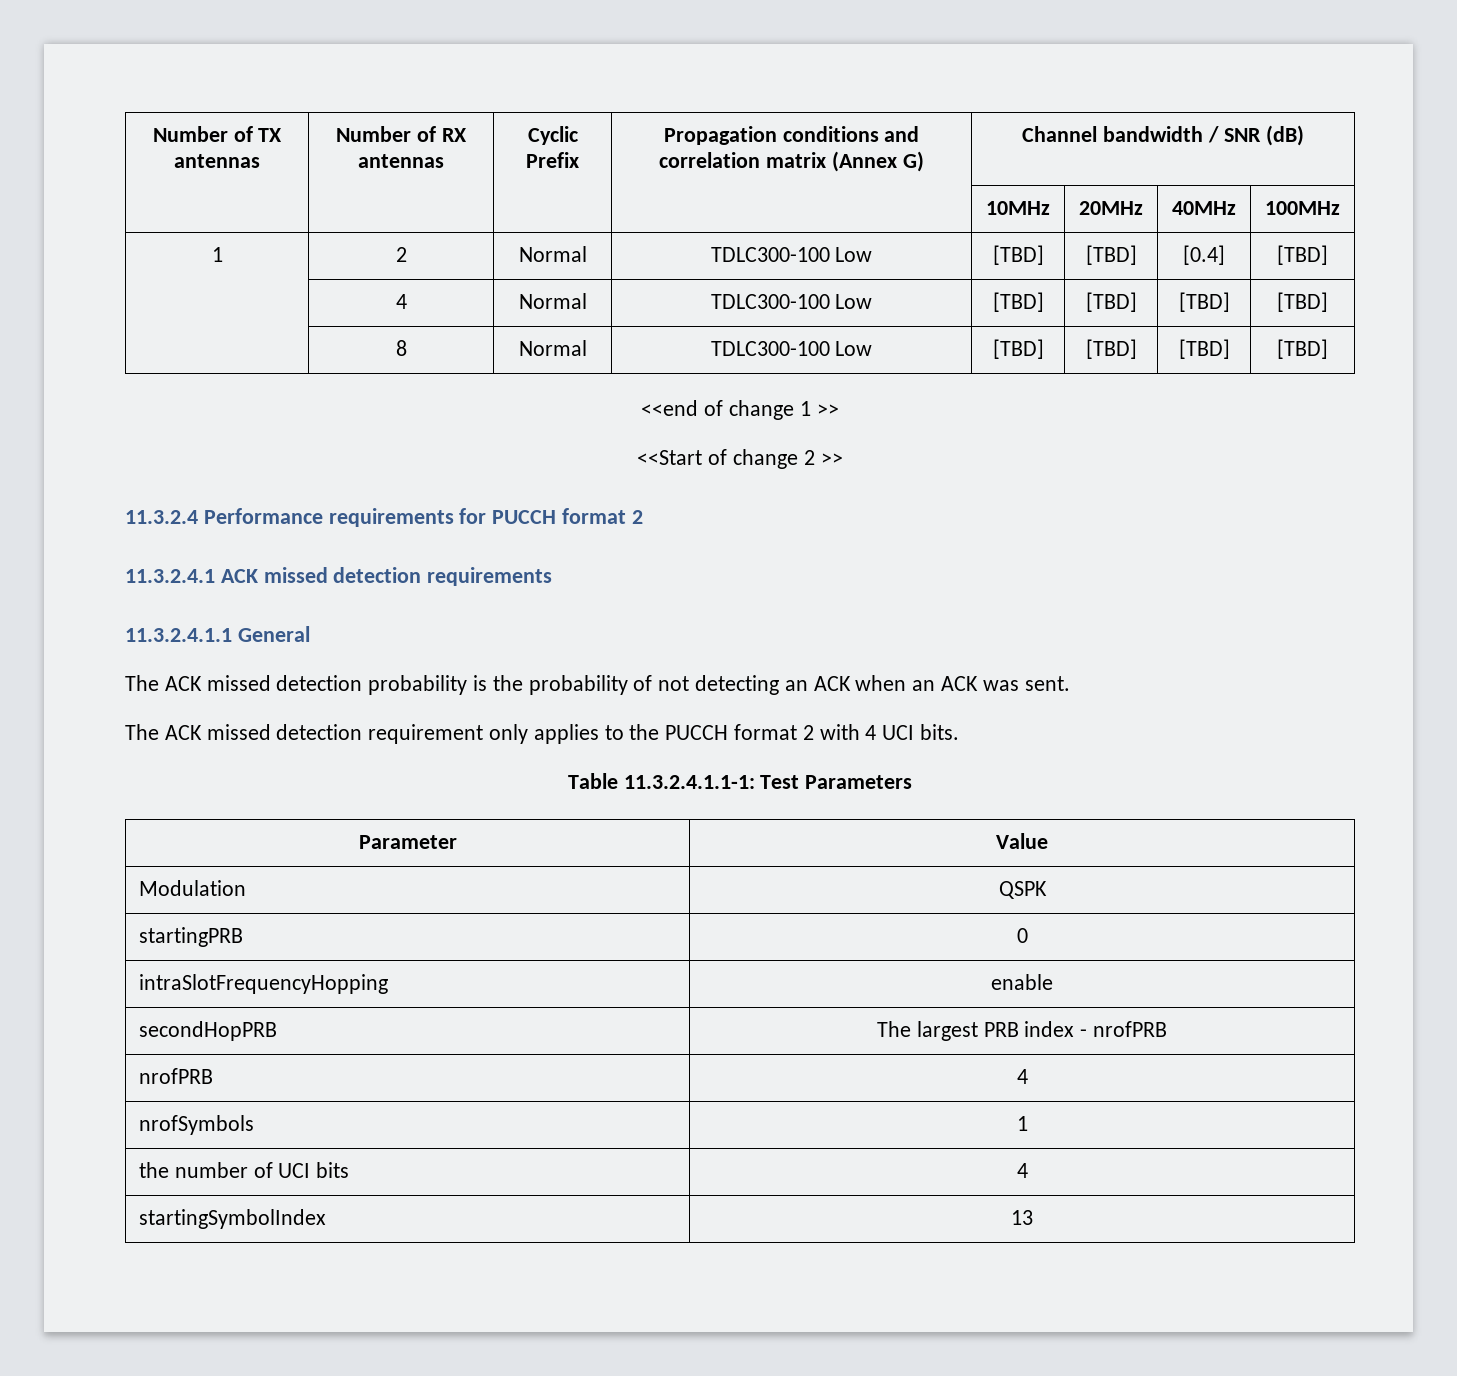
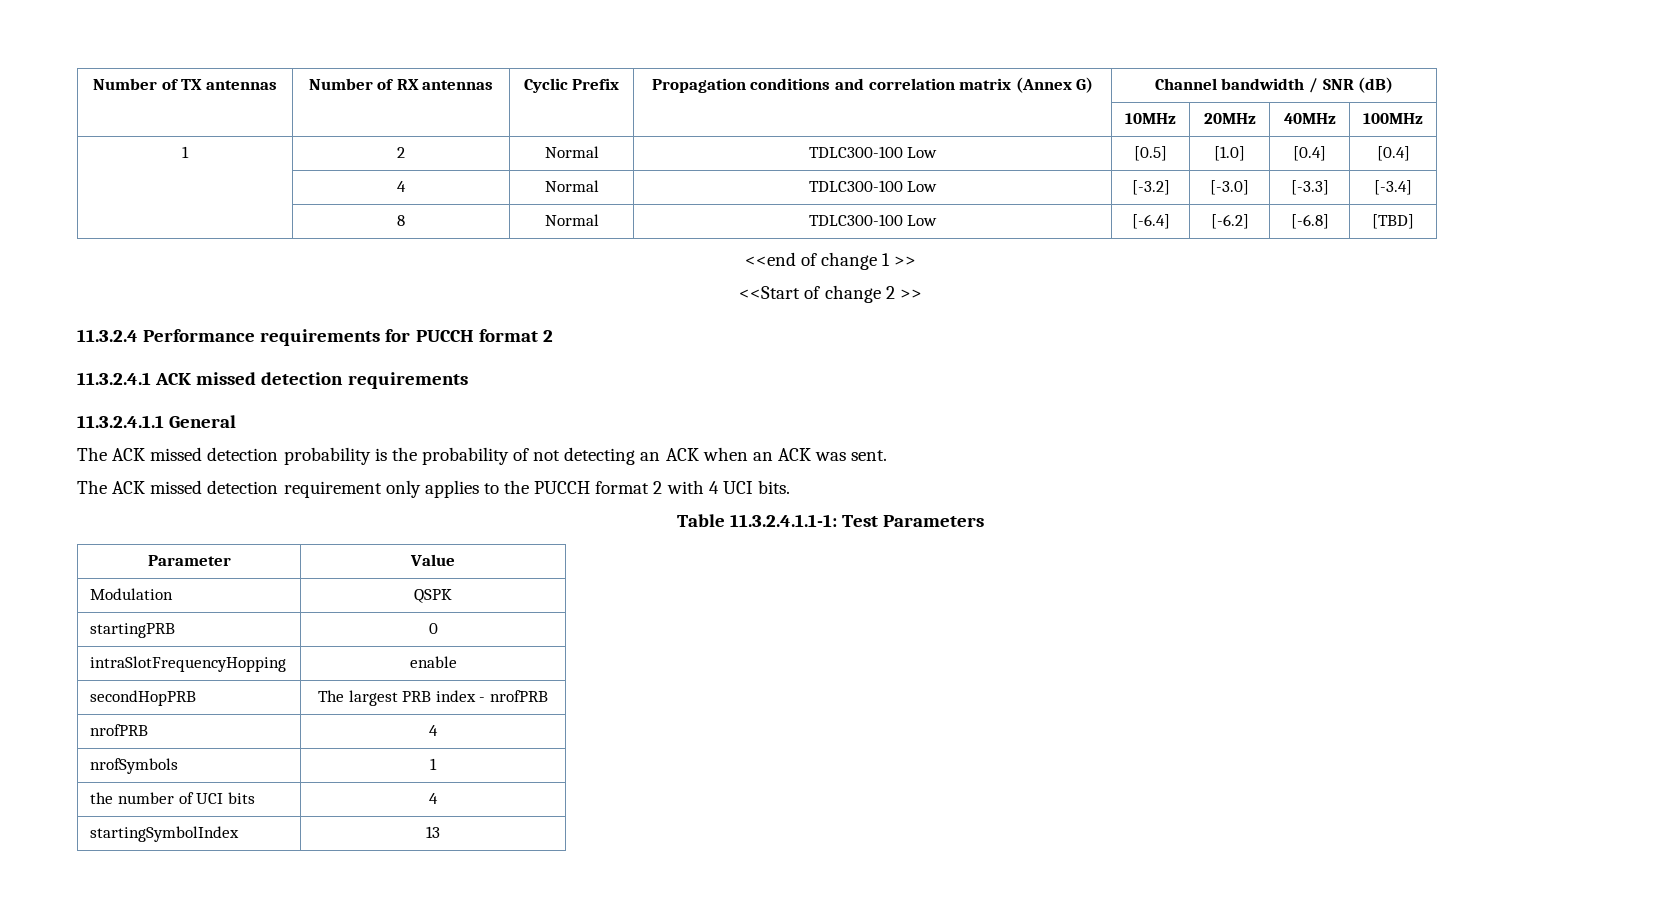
[992,245,1044,265] [1085,245,1137,265] [TBD] | [TBD] -> [1134,146,1167,161] [1214,146,1245,161] [0.5] | [1.0]
[1277,245,1328,265] [TBD] -> [1376,146,1410,161] [0.4]
[992,292,1044,312] [1085,292,1137,312] [1178,292,1230,312] [1277,292,1328,312] [TBD] | [TBD] | [TBD] | [TBD] -> [1131,180,1170,195] [1210,180,1249,195] [1290,180,1329,195] [1374,180,1412,195] [-3.2] | [-3.0] | [-3.3] | [-3.4]
[992,339,1044,359] [1085,339,1137,359] [1178,339,1230,359] [TBD] | [TBD] | [TBD] -> [1131,214,1170,229] [1210,214,1249,229] [1290,214,1329,229] [-6.4] | [-6.2] | [-6.8]

